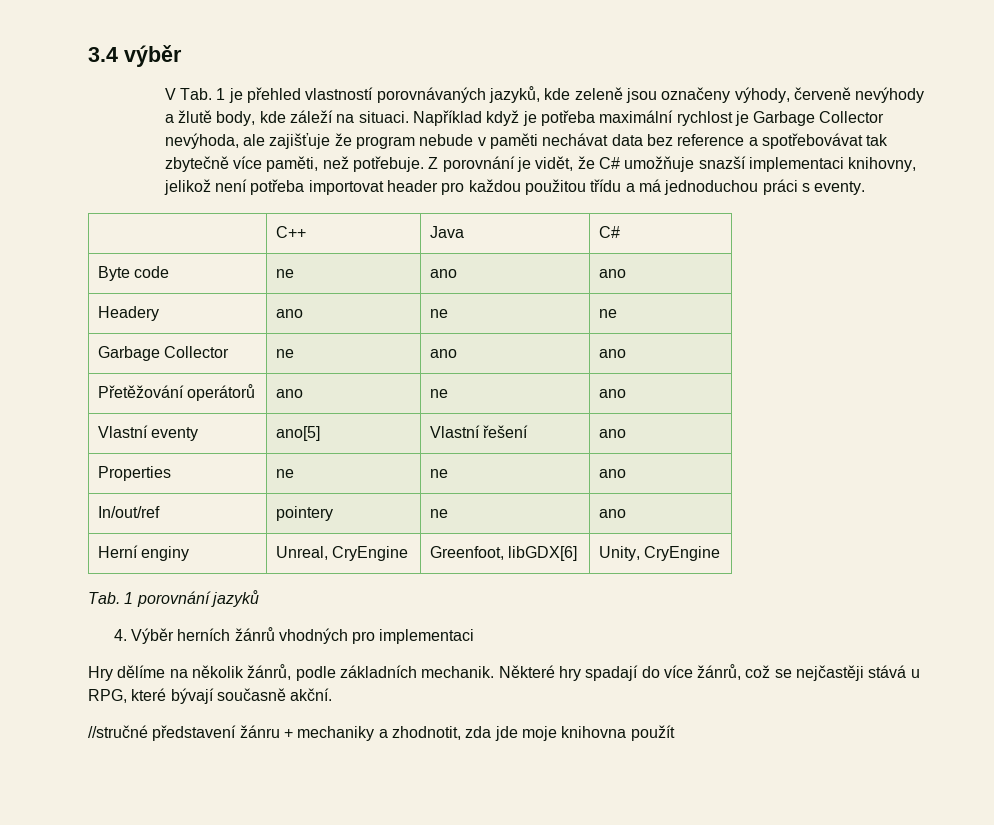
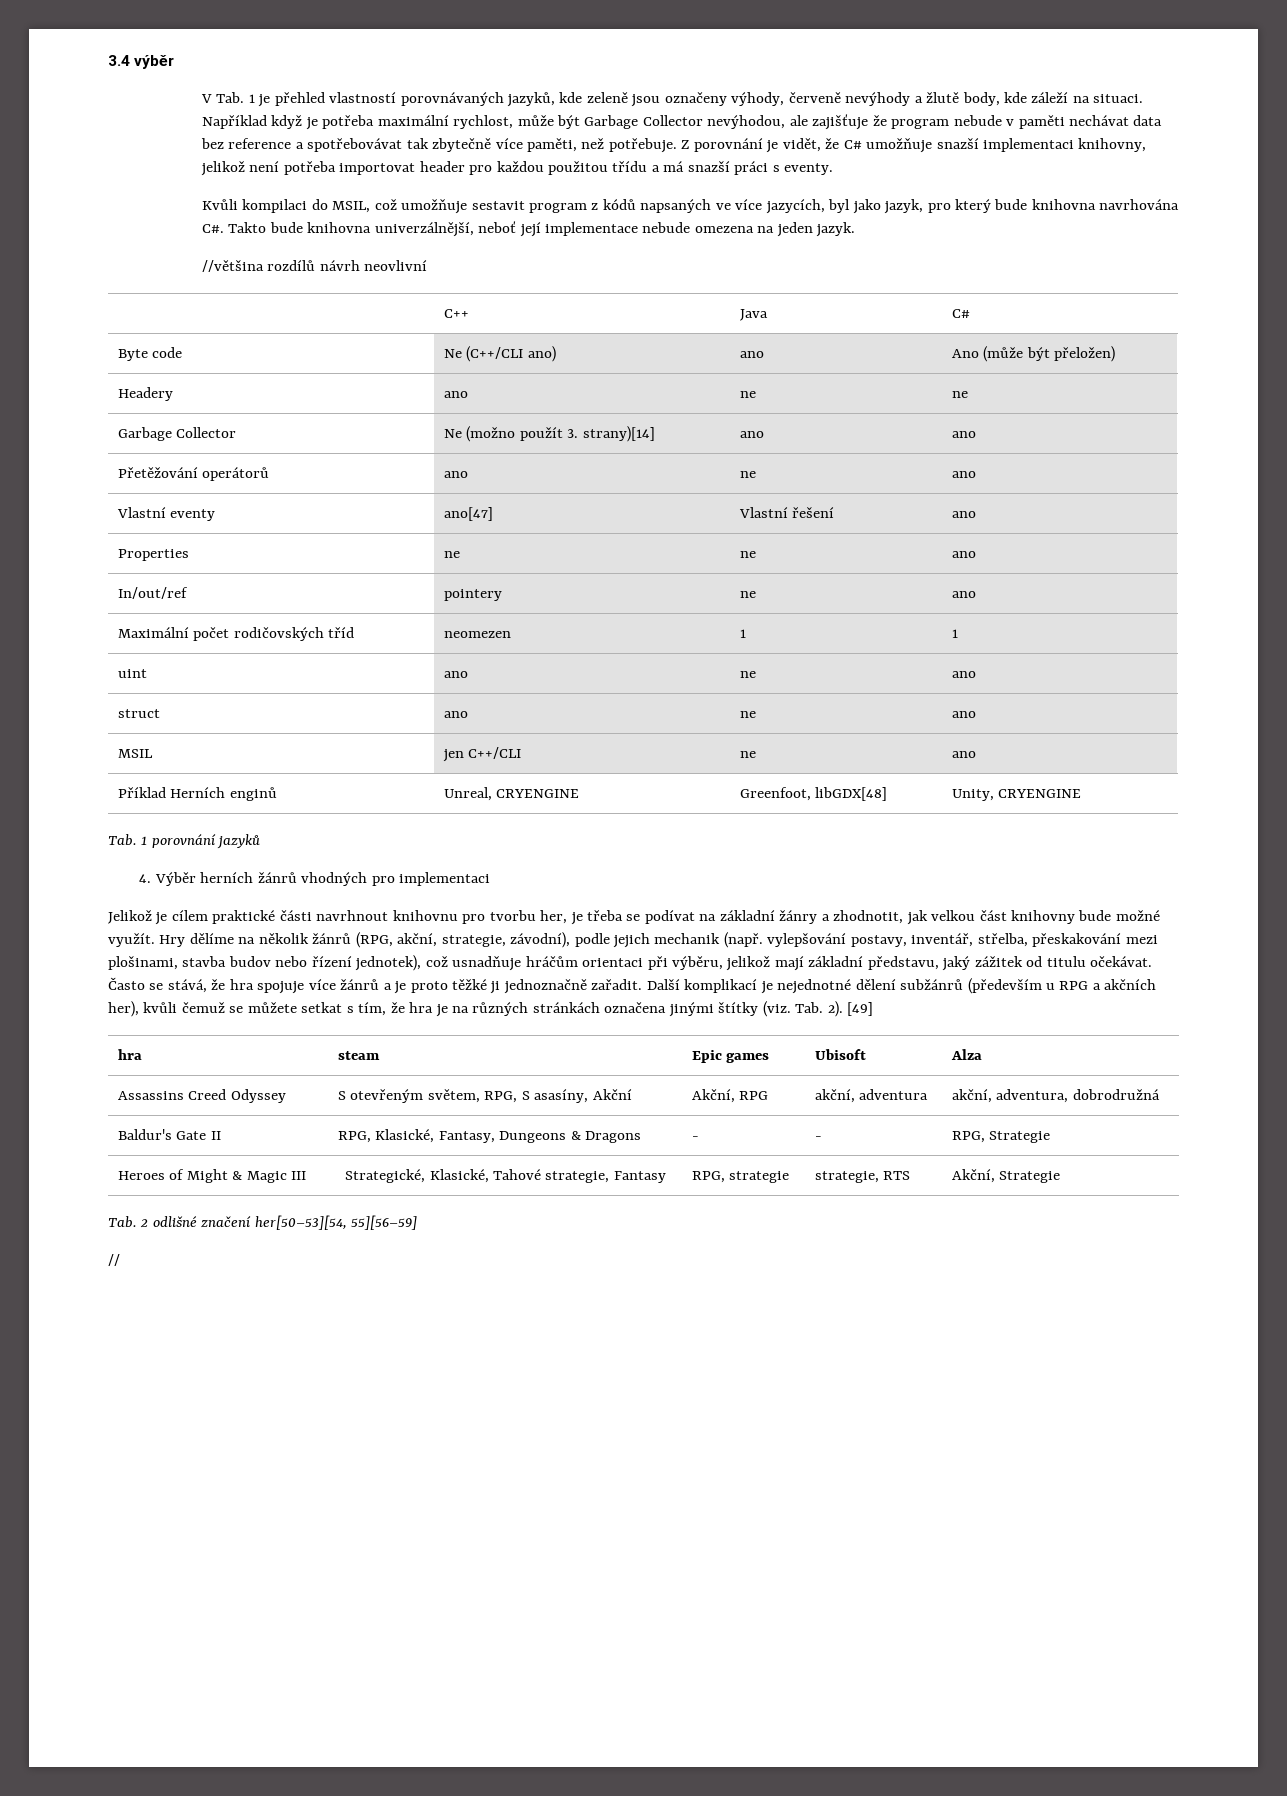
[676,111,885,126] [164,133,239,149] rychlost je Garbage Collector nevýhoda, -> [453,115,786,129] rychlost, může být Garbage Collector nevýhodou,
[664,180,759,195] jednoduchou -> [687,161,730,172] snazší
(866, 188) none -> [201,199,1180,214] [201,221,856,237] [201,260,428,272] // Kvůli kompilaci do MSIL, což umožňuje sestavit program z kódů napsaných ve více jazycích, byl jako jazyk, pro který bude knihovna navrhována C#. Takto bude knihovna univerzálnější, neboť její implementace nebude omezena na jeden jazyk. // //většina rozdílů návrh neovlivní
[275,269,294,278] [429,269,457,278] [598,269,626,278] ne | ano | ano -> [443,346,556,362] [739,351,764,358] [951,346,1116,362] Ne (C++/CLI ano) | ano | Ano (může být přeložen)
[275,349,294,358] ne -> [443,426,655,442] Ne (možno použít 3. strany)[14]
[275,426,320,441] ano[5] -> [443,507,493,521] ano[47]
[97,545,189,561] Herní enginy -> [117,627,355,641] [443,631,511,638] [739,629,746,638] [951,629,958,638] [117,669,147,678] [443,671,468,678] [739,671,756,678] [951,671,976,678] [117,709,160,718] [443,711,468,718] [739,711,756,718] [951,711,976,718] [117,749,153,758] [442,747,522,762] [739,751,756,758] [951,751,976,758] [117,787,277,801] Maximální počet rodičovských tříd | neomezen | 1 | 1 // uint | ano | ne | ano // struct | ano | ne | ano // MSIL | jen C++/CLI | ne | ano // Příklad Herních enginů
[331,546,408,561] CryEngine -> [496,789,580,798] CRYENGINE
[507,546,577,561] libGDX[6] -> [815,787,888,801] libGDX[48]
[643,546,720,561] CryEngine -> [998,789,1082,798] CRYENGINE
[88,664,920,681] [88,688,333,704] [88,725,675,741] Hry dělíme na několik žánrů, podle základních mechanik. Některé hry spadají do více žánrů, což se nejčastěji stává u RPG, které bývají současně akční. // //stručné představení žánru + mechaniky a zhodnotit, zda jde moje knihovna použít -> [108,910,1160,925] [108,932,1158,948] [108,955,1153,971] [108,977,1157,994] [108,1001,874,1017] [117,1049,142,1060] [337,1051,380,1060] [691,1050,770,1063] [814,1049,866,1060] [950,1049,982,1060] [117,1089,286,1103] [337,1089,632,1103] [691,1089,769,1103] [814,1089,929,1103] [951,1089,1160,1103] [117,1129,221,1140] [337,1129,642,1143] [691,1136,699,1140] [814,1136,822,1140] [951,1131,1051,1143] [117,1169,307,1183] [345,1169,666,1183] [691,1171,790,1183] [814,1171,911,1183] [951,1169,1061,1183] [108,1215,418,1230] [108,1254,120,1266] Jelikož je cílem praktické části navrhnout knihovnu pro tvorbu her, je třeba se podívat na základní žánry a zhodnotit, jak velkou část knihovny bude možné využít. Hry dělíme na několik žánrů (RPG, akční, strategie, závodní), podle jejich mechanik (např. vylepšování postavy, inventář, střelba, přeskakování mezi plošinami, stavba budov nebo řízení jednotek), což usnadňuje hráčům orientaci při výběru, jelikož mají základní představu, jaký zážitek od titulu očekávat. Často se stává, že hra spojuje více žánrů a je proto těžké ji jednoznačně zařadit. Další komplikací je nejednotné dělení subžánrů (především u RPG a akčních her), kvůli čemuž se můžete setkat s tím, že hra je na různých stránkách označena jinými štítky (viz. Tab. 2). [49] // hra | steam | Epic games | Ubisoft | Alza // Assassins Creed Odyssey | S otevřeným světem, RPG, S asasíny, Akční | Akční, RPG | akční, adventura | akční, adventura, dobrodružná // Baldur's Gate II | RPG, Klasické, Fantasy, Dungeons & Dragons | - | - | RPG, Strategie // Heroes of Might & Magic III | Strategické, Klasické, Tahové strategie, Fantasy | RPG, strategie | strategie, RTS | Akční, Strategie // Tab. 2 odlišné značení her[50–53][54, 55][56–59] // //

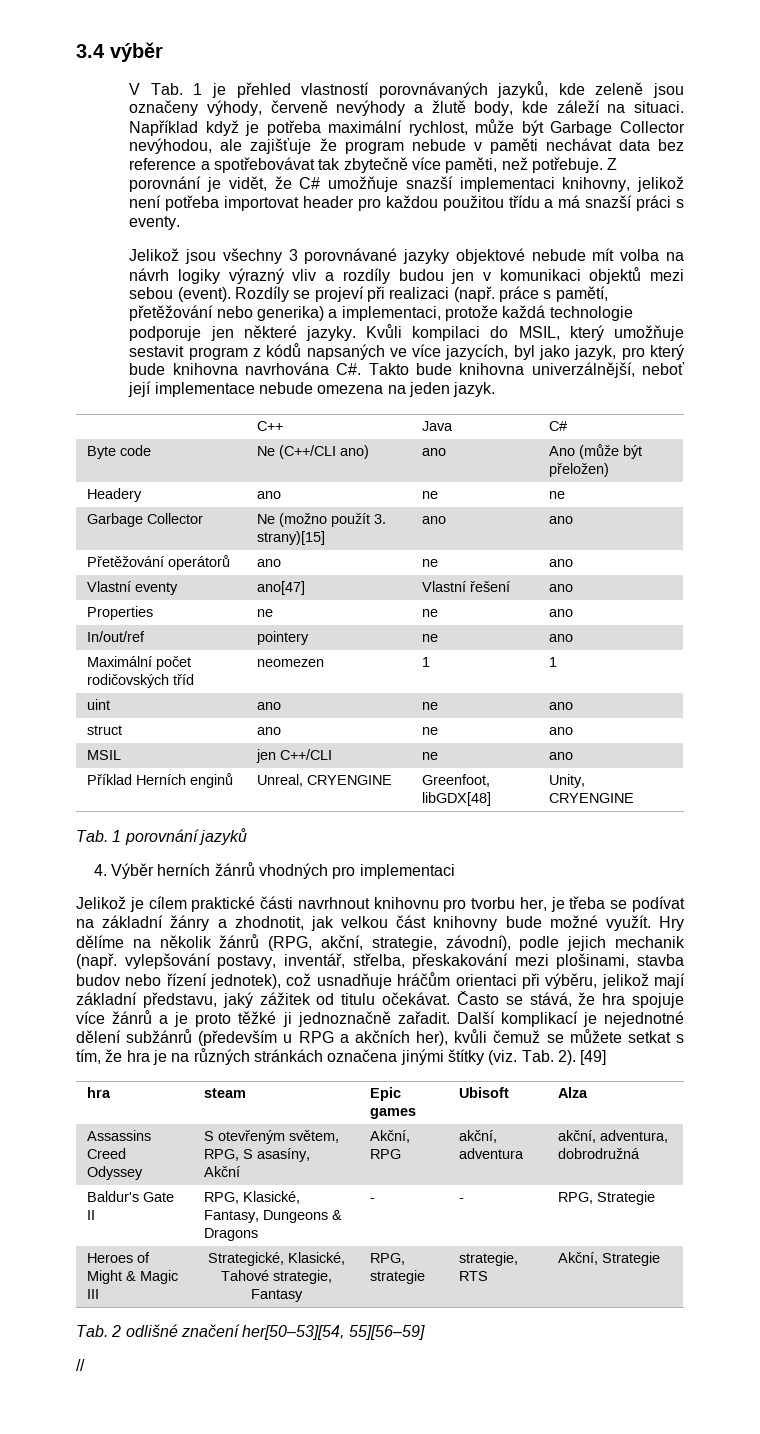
(834, 169) none -> [129,248,684,264] [129,267,684,284] [129,286,608,302] [129,305,633,321] [129,325,356,341] Jelikož jsou všechny 3 porovnávané jazyky objektové nebude mít volba na návrh logiky výrazný vliv a rozdíly budou jen v komunikaci objektů mezi sebou (event). Rozdíly se projeví při realizaci (např. práce s pamětí, přetěžování nebo generika) a implementaci, protože každá technologie podporuje jen některé jazyky.
[374,199,397,210] což -> [569,325,604,341] který
[201,260,428,272] // //většina rozdílů návrh neovlivní -> (496, 389) none
[582,426,655,442] strany)[14] -> [257,531,326,545] strany)[15]

